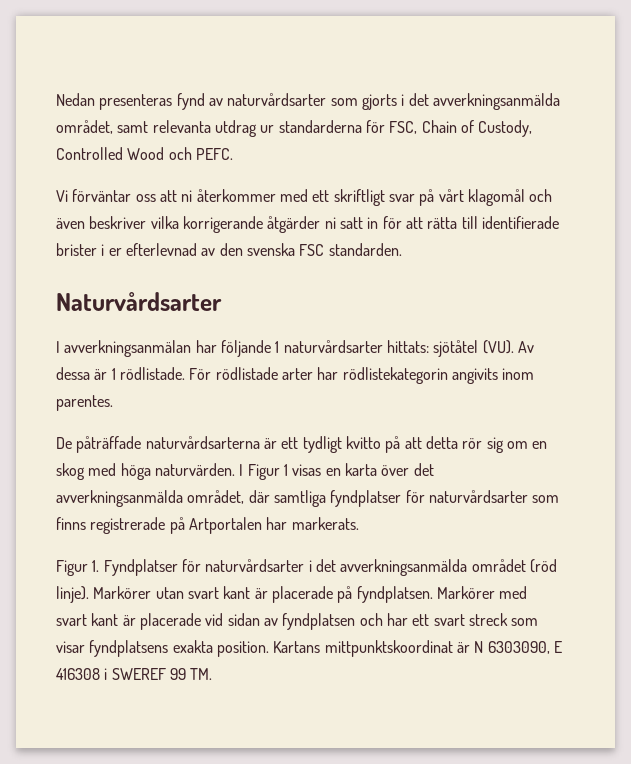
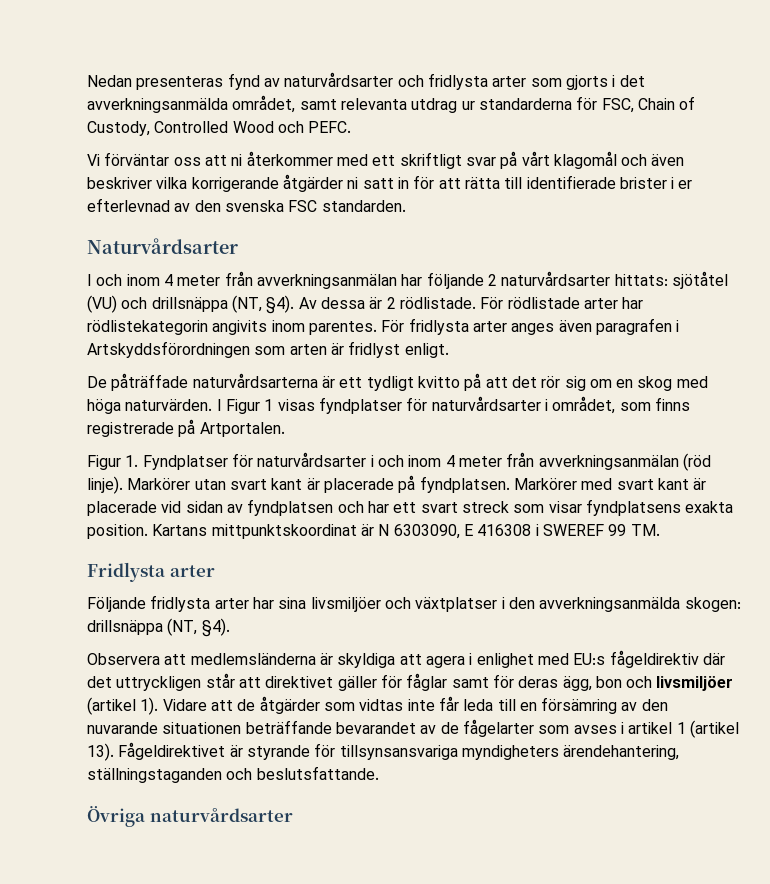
(327, 99) none -> [397,73,527,90] och fridlysta arter
(60, 347) none -> [96,271,253,286] och inom 4 meter från
[275,341,280,353] 1 -> [487,274,497,286] 2
[482,340,514,354] (VU). -> [87,295,295,314] (VU) och drillsnäppa (NT, §4).
[111,368,116,380] 1 -> [386,297,396,309] 2
(113, 403) none -> [381,318,680,335] [87,341,449,358] För fridlysta arter anges även paragrafen i Artskyddsförordningen som arten är fridlyst enligt.
[425,436,458,449] detta -> [511,376,537,388] det
[325,463,434,476] [56,490,326,507] en karta över det avverkningsanmälda området, där samtliga -> (315, 405) none
(528, 496) none -> [544,396,616,414] i området,
[188,517,359,534] Artportalen har markerats. -> [199,422,285,437] Artportalen.
[315,559,526,576] det avverkningsanmälda området -> [377,452,679,470] och inom 4 meter från avverkningsanmälan
(213, 674) none -> [87,562,215,582] [87,595,741,612] [87,618,230,637] [87,650,725,668] [87,673,734,691] [87,696,668,715] [87,719,739,738] [87,742,680,761] [87,766,379,783] [87,806,293,827] // Fridlysta arter // Följande fridlysta arter har sina livsmiljöer och växtplatser i den avverkningsanmälda skogen: drillsnäppa (NT, §4). // Observera att medlemsländerna är skyldiga att agera i enlighet med EU:s fågeldirektiv där det uttryckligen står att direktivet gäller för fåglar samt för deras ägg, bon och livsmiljöer (artikel 1). Vidare att de åtgärder som vidtas inte får leda till en försämring av den nuvarande situationen beträffande bevarandet av de fågelarter som avses i artikel 1 (artikel 13). Fågeldirektivet är styrande för tillsynsansvariga myndigheters ärendehantering, ställningstaganden och beslutsfattande. // Övriga naturvårdsarter

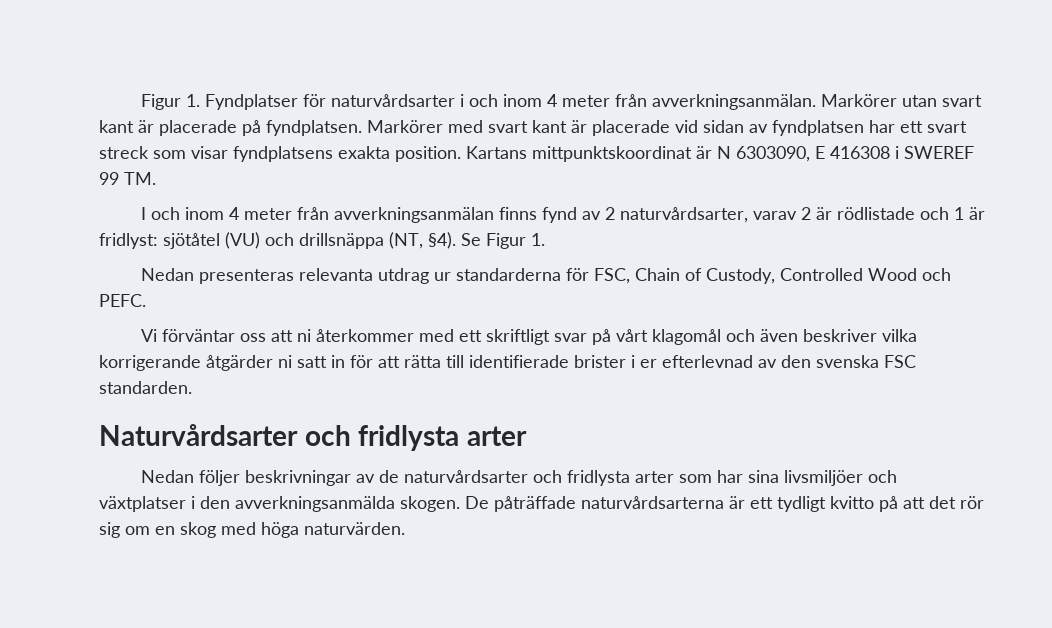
[87,72,645,90] [87,95,337,113] Nedan presenteras fynd av naturvårdsarter och fridlysta arter som gjorts i det avverkningsanmälda området, samt -> [141,94,983,110] [99,120,967,136] [99,146,974,162] [99,172,156,185] [141,207,986,223] [99,232,545,249] [141,268,295,284] Figur 1. Fyndplatser för naturvårdsarter i och inom 4 meter från avverkningsanmälan. Markörer utan svart kant är placerade på fyndplatsen. Markörer med svart kant är placerade vid sidan av fyndplatsen har ett svart streck som visar fyndplatsens exakta position. Kartans mittpunktskoordinat är N 6303090, E 416308 i SWEREF 99 TM. // I och inom 4 meter från avverkningsanmälan finns fynd av 2 naturvårdsarter, varav 2 är rödlistade och 1 är fridlyst: sjötåtel (VU) och drillsnäppa (NT, §4). Se Figur 1. // Nedan presenteras
[87,271,728,289] [87,295,644,314] [87,318,680,335] [87,341,449,358] // I och inom 4 meter från avverkningsanmälan har följande 2 naturvårdsarter hittats: sjötåtel (VU) och drillsnäppa (NT, §4). Av dessa är 2 rödlistade. För rödlistade arter har rödlistekategorin angivits inom parentes. För fridlysta arter anges även paragrafen i Artskyddsförordningen som arten är fridlyst enligt. // -> [304,425,527,451] [141,470,898,486] [99,496,460,512] och fridlysta arter // Nedan följer beskrivningar av de naturvårdsarter och fridlysta arter som har sina livsmiljöer och växtplatser i den avverkningsanmälda skogen.
[216,396,690,414] [87,419,285,437] [87,452,711,471] [87,475,707,494] [87,499,734,516] [87,524,660,539] [87,562,215,582] [87,595,741,612] [87,618,230,637] [87,650,725,668] [87,673,734,691] [87,696,668,715] [87,719,739,738] [87,742,680,761] [87,766,379,783] [87,806,293,827] I Figur 1 visas fyndplatser för naturvårdsarter i området, som finns registrerade på Artportalen. // Figur 1. Fyndplatser för naturvårdsarter i och inom 4 meter från avverkningsanmälan (röd linje). Markörer utan svart kant är placerade på fyndplatsen. Markörer med svart kant är placerade vid sidan av fyndplatsen och har ett svart streck som visar fyndplatsens exakta position. Kartans mittpunktskoordinat är N 6303090, E 416308 i SWEREF 99 TM. // Fridlysta arter // Följande fridlysta arter har sina livsmiljöer och växtplatser i den avverkningsanmälda skogen: drillsnäppa (NT, §4). // Observera att medlemsländerna är skyldiga att agera i enlighet med EU:s fågeldirektiv där det uttryckligen står att direktivet gäller för fåglar samt för deras ägg, bon och livsmiljöer (artikel 1). Vidare att de åtgärder som vidtas inte får leda till en försämring av den nuvarande situationen beträffande bevarandet av de fågelarter som avses i artikel 1 (artikel 13). Fågeldirektivet är styrande för tillsynsansvariga myndigheters ärendehantering, ställningstaganden och beslutsfattande. // Övriga naturvårdsarter -> (405, 528) none

